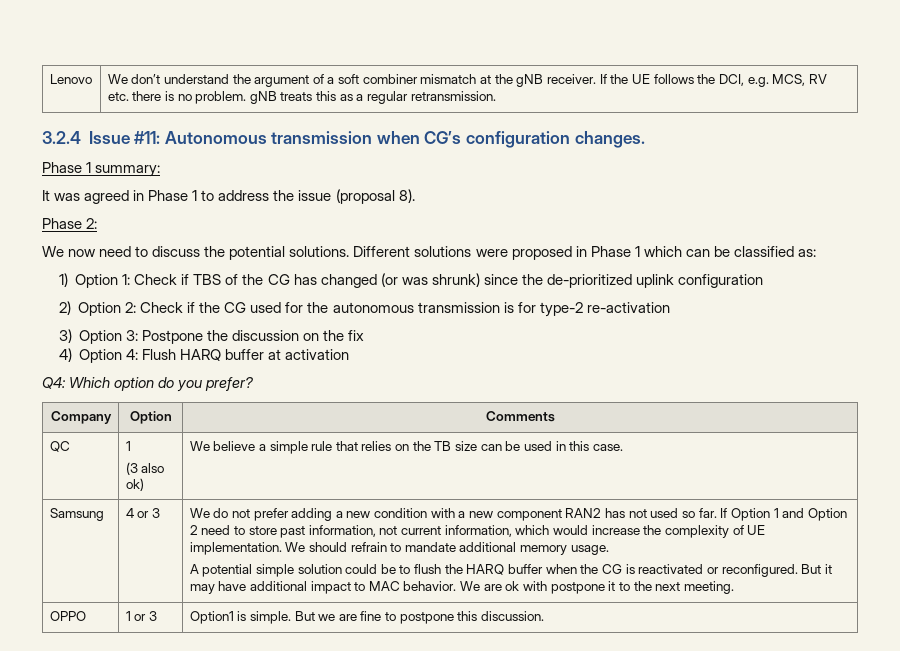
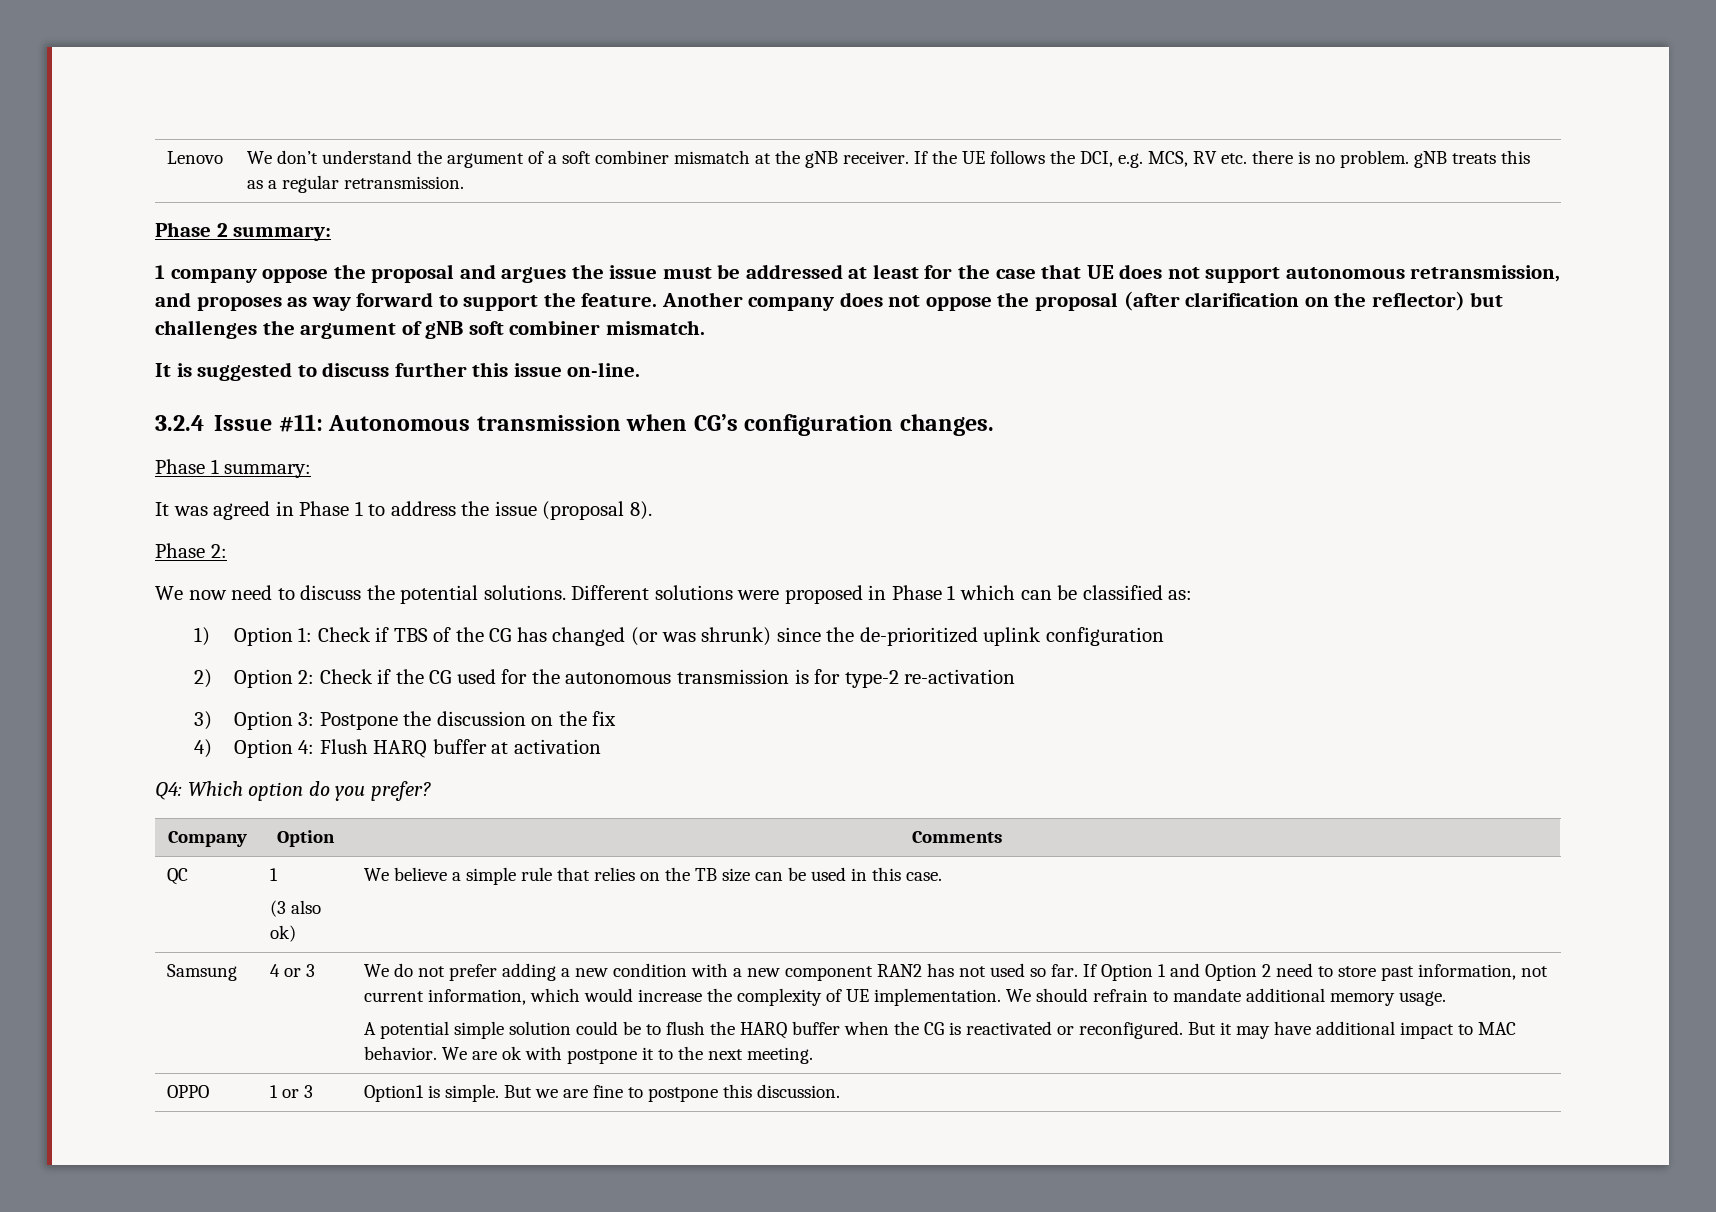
(496, 96) none -> [155,222,332,241] [155,264,1561,283] [155,291,1504,311] [155,320,705,339] [155,362,641,381] // Phase 2 summary: // 1 company oppose the proposal and argues the issue must be addressed at least for the case that UE does not support autonomous retransmission, and proposes as way forward to support the feature. Another company does not oppose the proposal (after clarification on the reflector) but challenges the argument of gNB soft combiner mismatch. // It is suggested to discuss further this issue on-line.

